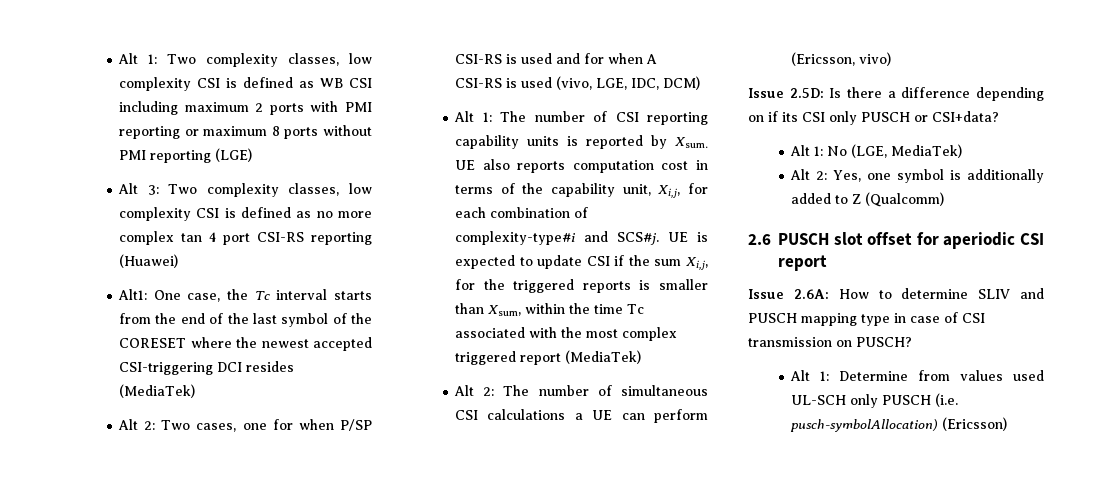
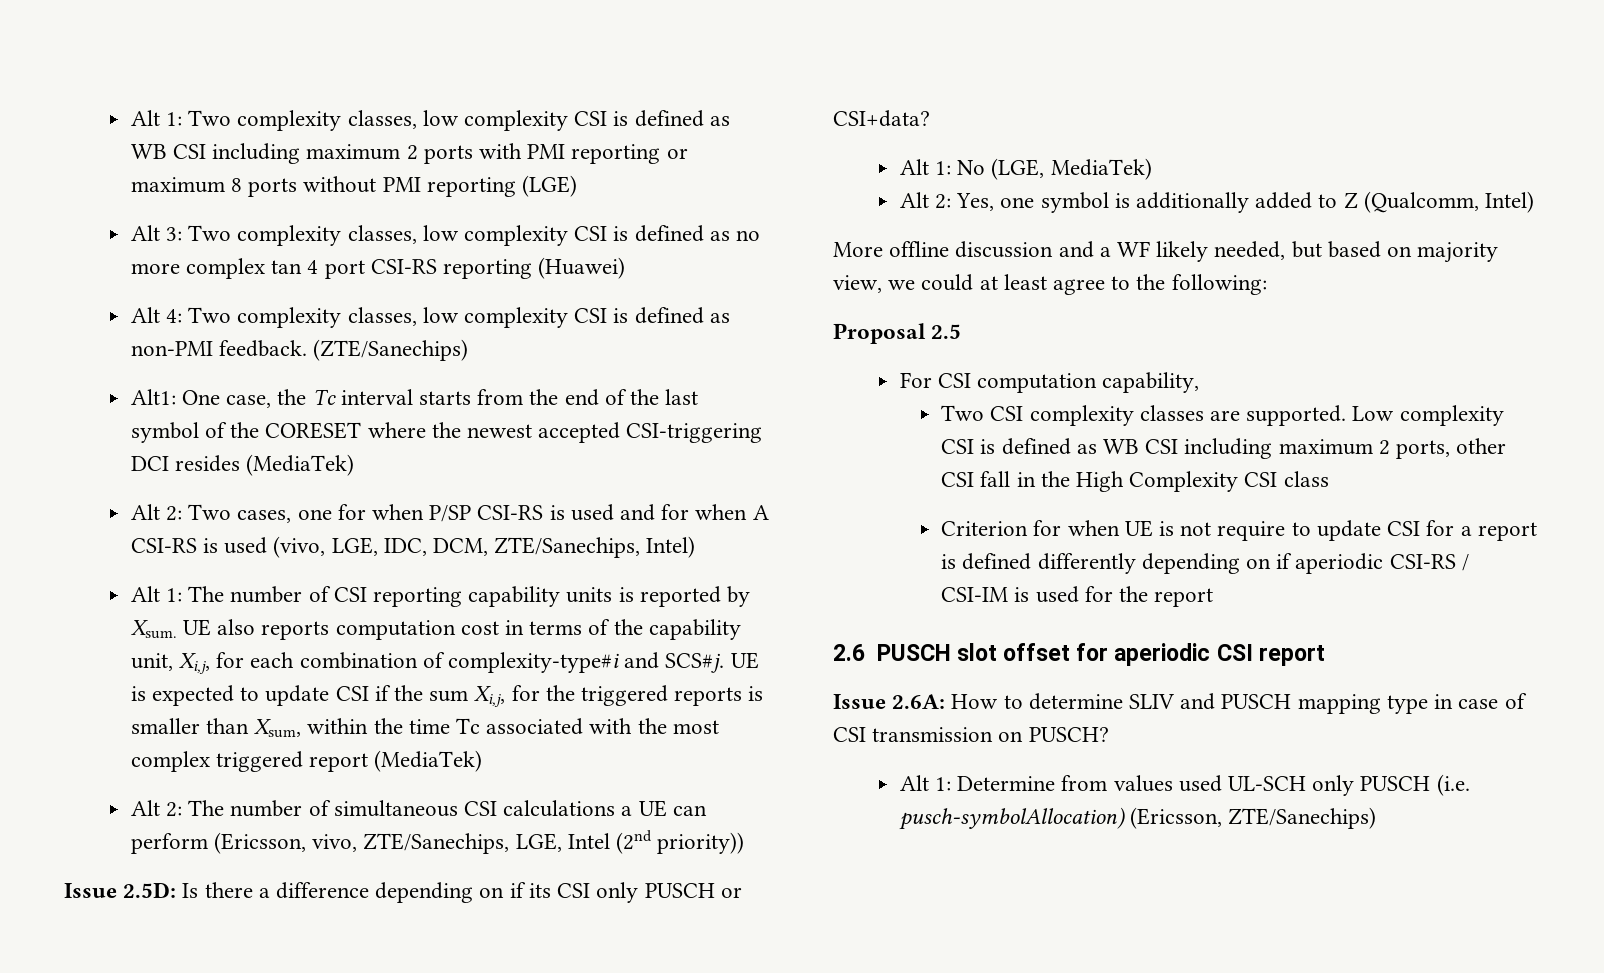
(179, 261) none -> [130,307,730,328] [130,339,469,361] // Alt 4: Two complexity classes, low complexity CSI is defined as non-PMI feedback. (ZTE/Sanechips)
[663,76,701,90] DCM) -> [433,536,696,558] DCM, ZTE/Sanechips, Intel)
[859,52,892,66] vivo) -> [312,830,745,854] vivo, ZTE/Sanechips, LGE, Intel (2nd priority))
[865,192,945,207] (Qualcomm) -> [1363,191,1535,213] [833,241,1499,263] [833,274,1267,295] [833,323,962,344] [899,372,1200,393] [941,405,1504,426] [941,438,1507,459] [941,471,1329,492] [941,520,1537,541] [941,553,1469,574] [941,586,1214,607] (Qualcomm, Intel) // More offline discussion and a WF likely needed, but based on majority view, we could at least agree to the following: // Proposal 2.5 // For CSI computation capability, // Two CSI complexity classes are supported. Low complexity CSI is defined as WB CSI including maximum 2 ports, other CSI fall in the High Complexity CSI class // Criterion for when UE is not require to update CSI for a report is defined differently depending on if aperiodic CSI-RS / CSI-IM is used for the report
[942,417,1008,431] (Ericsson) -> [1129,807,1377,829] (Ericsson, ZTE/Sanechips)

